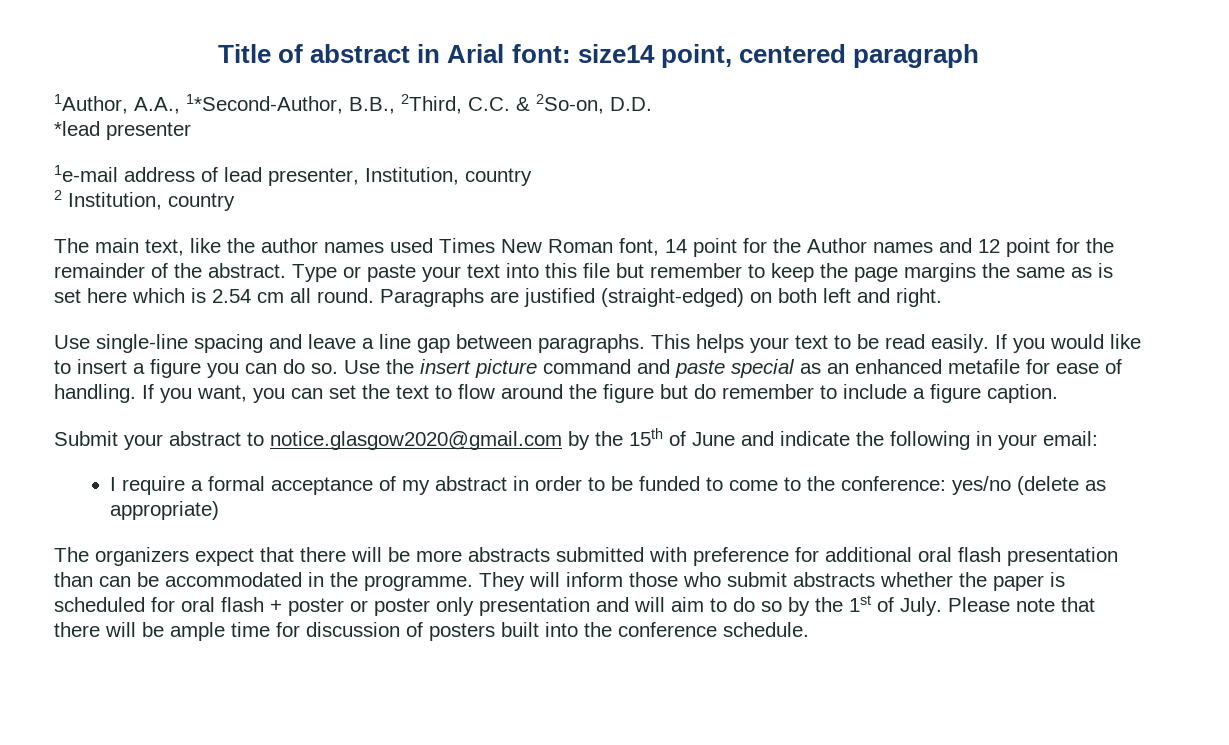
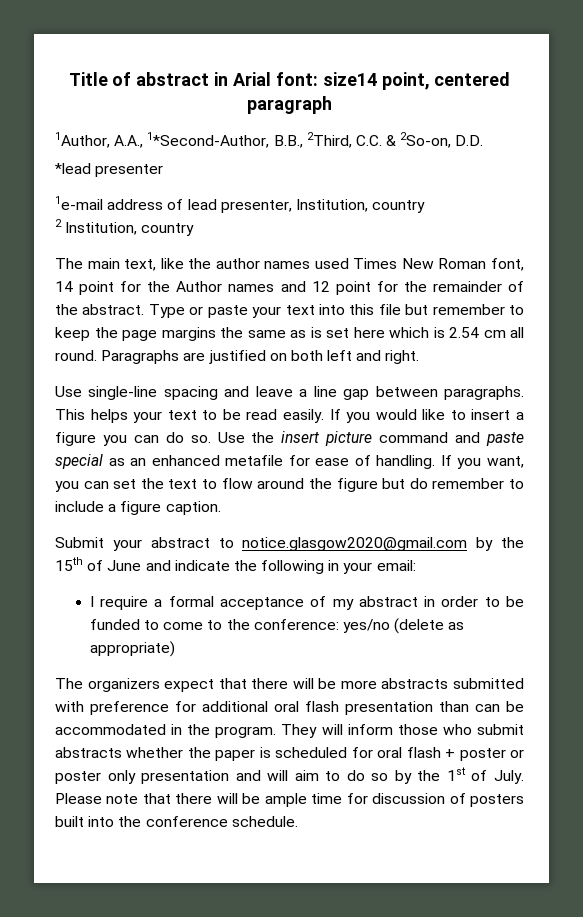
[601,288,744,307] (straight-edged) -> (266, 357) none
[364,575,473,591] programme. -> [215,726,277,738] program.

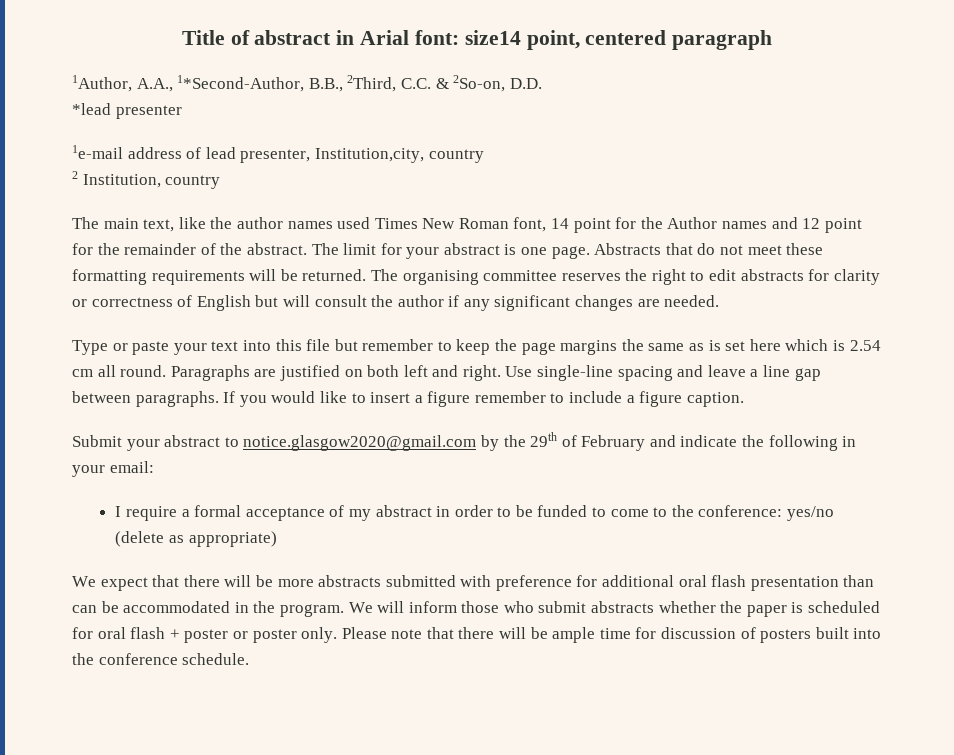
[295,199,368,212] Institution, -> [314,148,424,163] Institution,city,
(145, 309) none -> [311,243,824,259] [72,269,880,285] [72,295,720,311] The limit for your abstract is one page. Abstracts that do not meet these formatting requirements will be returned. The organising committee reserves the right to edit abstracts for clarity or correctness of English but will consult the author if any significant changes are needed. //
(420, 357) // -> (501, 373) none
[55,409,324,423] This helps your text to be read easily. -> (219, 399) none
[102,431,525,446] [55,454,524,469] [55,478,428,492] you can do so. Use the insert picture command and paste special as an enhanced metafile for ease of handling. If you want, you can set the text to flow around the figure but do -> (471, 399) none
[55,557,142,571] 15th of June -> [530,432,646,451] 29th of February
[55,678,160,692] The organizers -> [72,576,96,587] We
[281,724,318,738] They -> [348,602,373,613] We
[107,767,525,784] only presentation and will aim to do so by the 1st of July. -> [301,627,338,643] only.

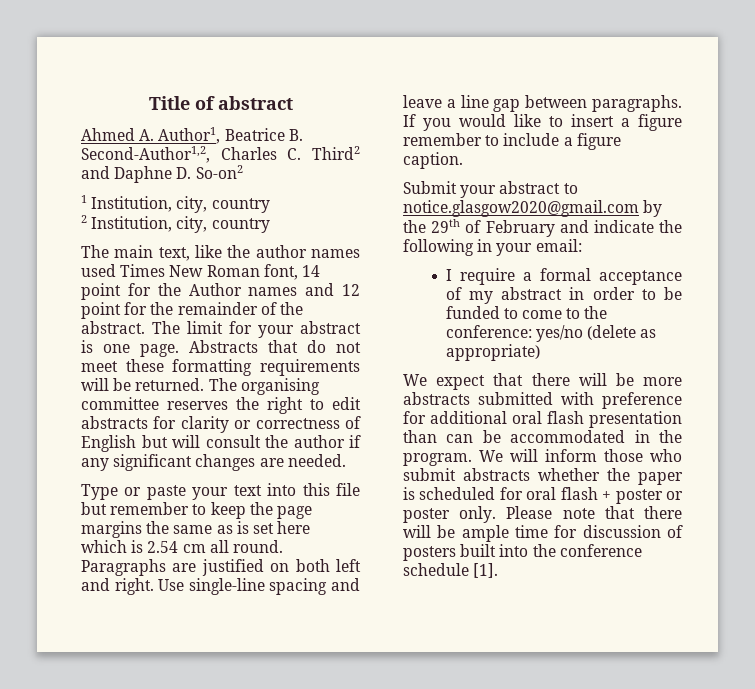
[336,30,773,50] [72,75,542,92] [72,103,182,119] [72,145,424,163] in Arial font: size14 point, centered paragraph // 1Author, A.A., 1*Second-Author, B.B., 2Third, C.C. & 2So-on, D.D. // *lead presenter // 1e-mail address of lead presenter, Institution,city, -> [81,127,303,144] [81,146,360,163] [81,165,243,183] [81,195,208,213] // Ahmed A. Author1, Beatrice B. Second-Author1,2, Charles C. Third2 and Daphne D. So-on2 // 1 Institution, city,
(161, 181) none -> [176,216,208,233] city,
[182,653,250,665] schedule. -> [403,563,499,578] schedule [1].

